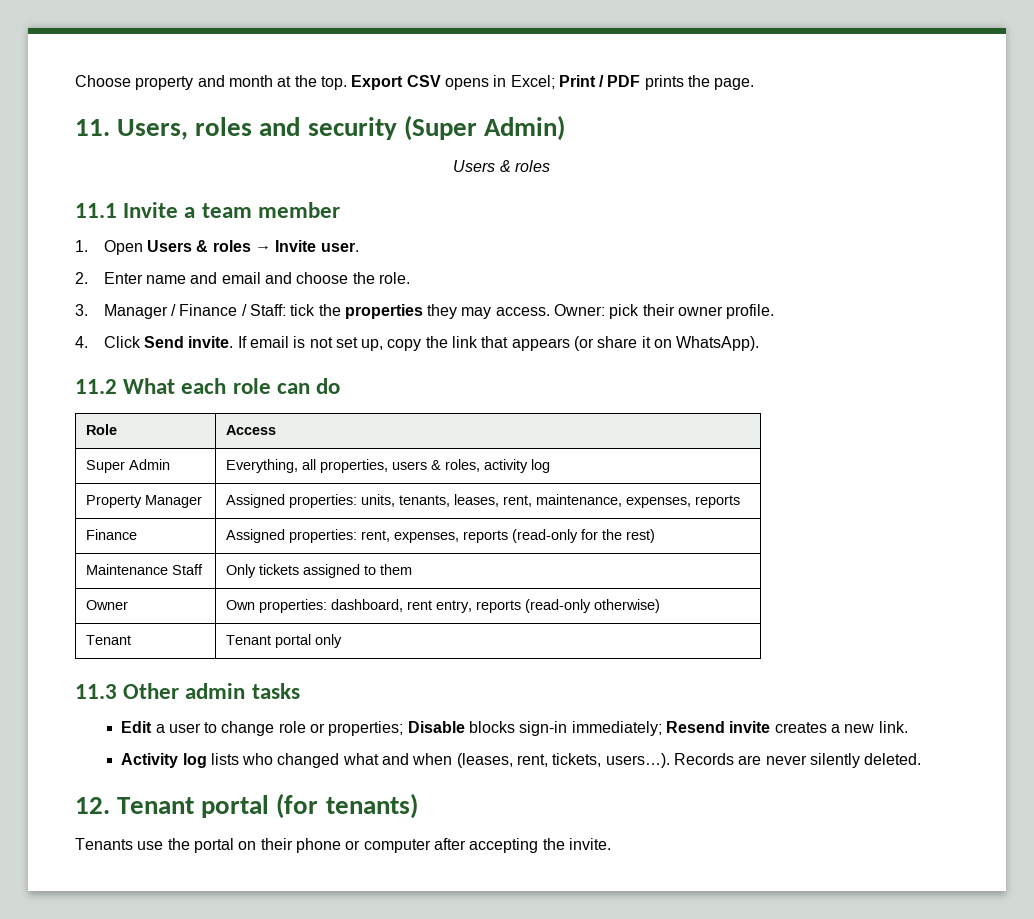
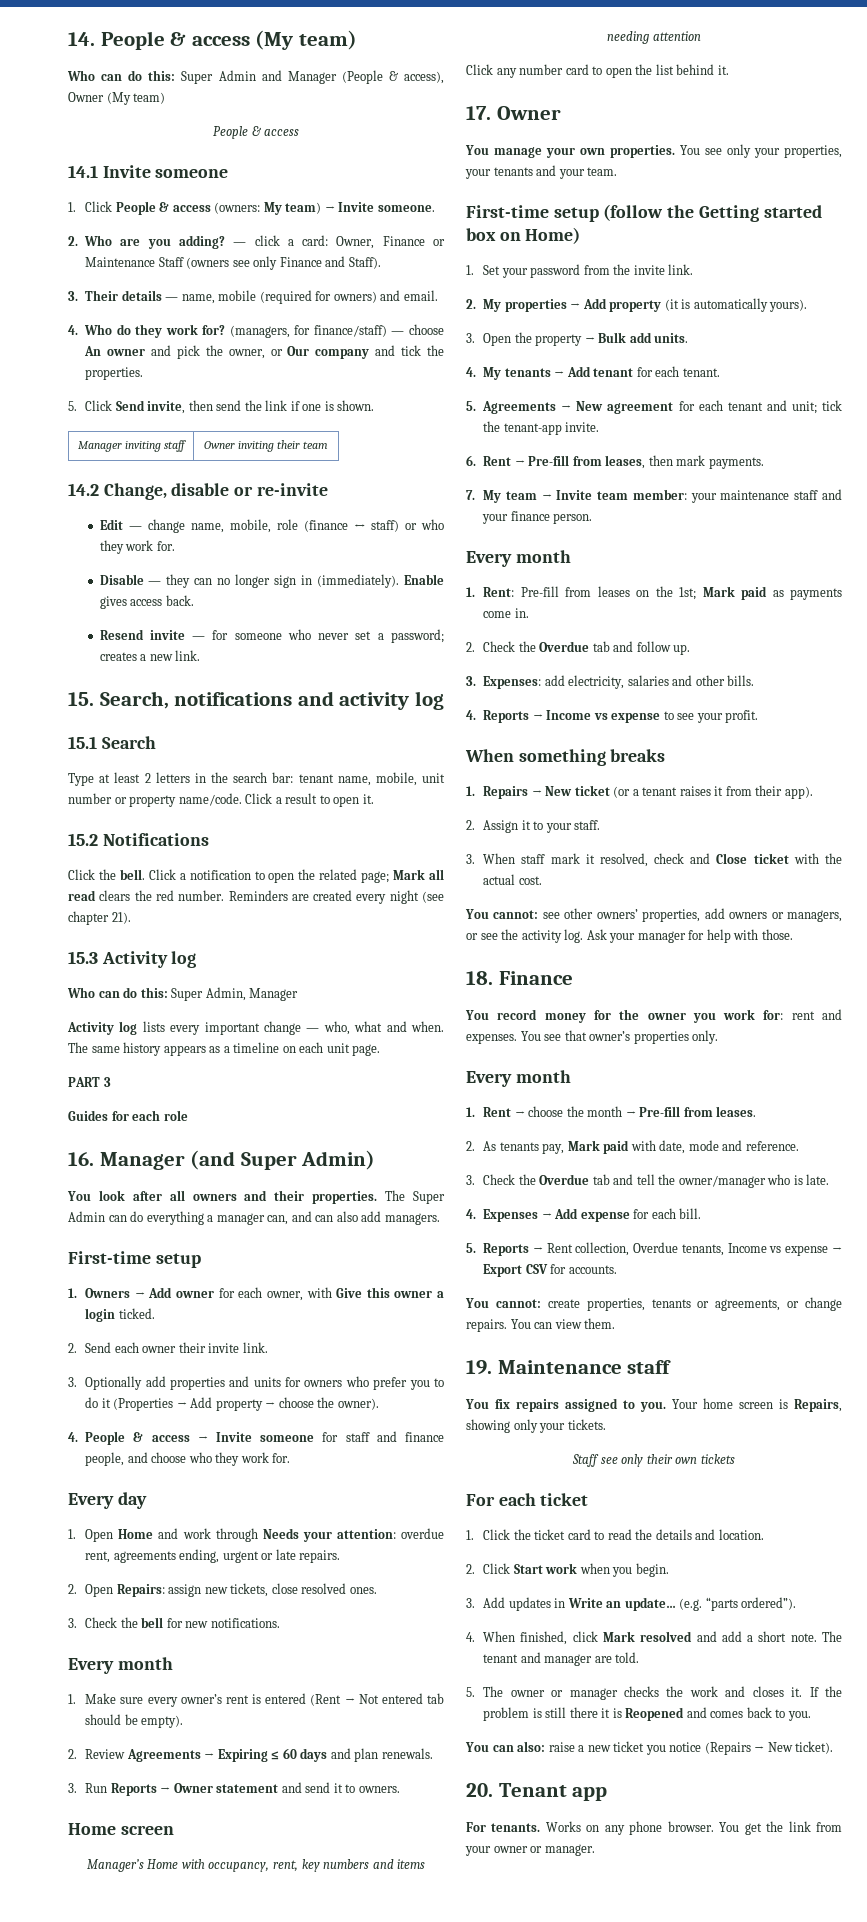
[75,75,755,90] [75,115,565,141] [453,160,550,172] [75,202,340,218] [75,240,359,255] [75,272,410,284] [75,304,775,319] [75,336,760,351] [75,378,341,394] [85,424,117,435] [225,425,276,435] [85,459,170,473] [225,459,550,473] [85,495,202,508] [225,494,740,508] [85,529,137,540] [225,529,655,543] [85,564,203,575] [225,564,412,578] [85,600,128,610] [225,599,660,613] [85,635,131,645] [225,634,342,648] [75,683,300,699] [121,721,908,736] [121,753,922,768] [75,793,418,819] [75,838,611,853] Choose property and month at the top. Export CSV opens in Excel; Print / PDF prints the page. // 11. Users, roles and security (Super Admin) // Users & roles // 11.1 Invite a team member // 1. Open Users & roles → Invite user. // 2. Enter name and email and choose the role. // 3. Manager / Finance / Staff: tick the properties they may access. Owner: pick their owner profile. // 4. Click Send invite. If email is not set up, copy the link that appears (or share it on WhatsApp). // 11.2 What each role can do // Role | Access // Super Admin | Everything, all properties, users & roles, activity log // Property Manager | Assigned properties: units, tenants, leases, rent, maintenance, expenses, reports // Finance | Assigned properties: rent, expenses, reports (read-only for the rest) // Maintenance Staff | Only tickets assigned to them // Owner | Own properties: dashboard, rent entry, reports (read-only otherwise) // Tenant | Tenant portal only // 11.3 Other admin tasks // Edit a user to change role or properties; Disable blocks sign-in immediately; Resend invite creates a new link. // Activity log lists who changed what and when (leases, rent, tickets, users…). Records are never silently deleted. // 12. Tenant portal (for tenants) // Tenants use the portal on their phone or computer after accepting the invite. -> [68,30,357,50] [67,70,444,84] [68,92,166,105] [212,126,300,139] [68,165,229,178] [68,201,435,215] [68,235,445,249] [85,256,381,270] [68,290,438,304] [68,324,444,338] [84,345,444,359] [85,367,144,380] [68,400,375,414] [77,440,187,452] [203,440,329,452] [68,483,328,500] [99,519,445,533] [99,540,175,554] [99,574,444,588] [99,595,194,609] [99,629,444,643] [99,650,201,661] [68,691,444,710] [68,736,156,749] [68,772,446,786] [68,793,374,807] [68,833,209,846] [68,869,445,883] [68,890,445,904] [68,911,131,925] [68,951,197,968] [67,987,299,1001] [67,1021,444,1035] [68,1042,381,1056] [68,1077,111,1087] [68,1110,188,1121] [68,1150,376,1170] [67,1190,445,1204] [68,1211,440,1225] [68,1251,201,1268] [68,1287,444,1301] [85,1308,155,1322] [68,1342,268,1353] [68,1376,444,1390] [85,1397,379,1411] [68,1431,444,1445] [85,1452,291,1466] [68,1492,147,1509] [68,1528,444,1542] [85,1549,341,1563] [68,1583,377,1597] [68,1617,280,1628] [68,1657,173,1674] [68,1693,444,1707] [85,1714,184,1728] [68,1748,433,1762] [68,1782,400,1796] [68,1823,174,1835] [86,1859,426,1872] [607,31,701,44] [466,64,729,78] [466,106,561,120] [465,144,842,158] [465,165,618,179] [466,204,822,222] [466,227,581,244] [466,264,694,278] [466,298,808,312] [466,332,689,346] [466,366,720,380] [466,400,842,414] [483,421,600,435] [466,455,764,469] [466,489,842,503] [482,511,593,524] [466,550,571,567] [466,586,842,600] [483,608,529,618] [466,641,691,655] [466,675,755,689] [466,710,759,723] [465,749,666,766] [466,785,813,799] [466,820,601,833] [466,853,842,867] [483,874,542,885] [465,908,842,922] [466,929,793,943] [466,971,573,985] [465,1009,842,1023] [466,1030,719,1044] [466,1070,571,1087] [466,1106,757,1117] [466,1140,799,1154] [466,1174,830,1188] [466,1208,702,1222] [466,1242,842,1256] [483,1264,617,1277] [465,1297,842,1311] [466,1318,616,1332] [466,1360,672,1375] [465,1398,842,1412] [466,1419,606,1433] [572,1454,735,1467] [466,1493,589,1506] [466,1529,764,1540] [466,1563,669,1577] [466,1597,797,1611] [466,1631,842,1645] [483,1652,640,1666] [466,1686,842,1700] [483,1707,811,1721] [465,1741,834,1755] [466,1783,608,1801] [466,1821,842,1835] [465,1844,595,1856] 14. People & access (My team) // Who can do this: Super Admin and Manager (People & access), Owner (My team) // People & access // 14.1 Invite someone // 1. Click People & access (owners: My team) → Invite someone. // 2. Who are you adding? — click a card: Owner, Finance or Maintenance Staff (owners see only Finance and Staff). // 3. Their details — name, mobile (required for owners) and email. // 4. Who do they work for? (managers, for finance/staff) — choose An owner and pick the owner, or Our company and tick the properties. // 5. Click Send invite, then send the link if one is shown. // Manager inviting staff | Owner inviting their team // 14.2 Change, disable or re-invite // Edit — change name, mobile, role (finance ↔ staff) or who they work for. // Disable — they can no longer sign in (immediately). Enable gives access back. // Resend invite — for someone who never set a password; creates a new link. // 15. Search, notifications and activity log // 15.1 Search // Type at least 2 letters in the search bar: tenant name, mobile, unit number or property name/code. Click a result to open it. // 15.2 Notifications // Click the bell. Click a notification to open the related page; Mark all read clears the red number. Reminders are created every night (see chapter 21). // 15.3 Activity log // Who can do this: Super Admin, Manager // Activity log lists every important change — who, what and when. The same history appears as a timeline on each unit page. // PART 3 // Guides for each role // 16. Manager (and Super Admin) // You look after all owners and their properties. The Super Admin can do everything a manager can, and can also add managers. // First-time setup // 1. Owners → Add owner for each owner, with Give this owner a login ticked. // 2. Send each owner their invite link. // 3. Optionally add properties and units for owners who prefer you to do it (Properties → Add property → choose the owner). // 4. People & access → Invite someone for staff and finance people, and choose who they work for. // Every day // 1. Open Home and work through Needs your attention: overdue rent, agreements ending, urgent or late repairs. // 2. Open Repairs: assign new tickets, close resolved ones. // 3. Check the bell for new notifications. // Every month // 1. Make sure every owner’s rent is entered (Rent → Not entered tab should be empty). // 2. Review Agreements → Expiring ≤ 60 days and plan renewals. // 3. Run Reports → Owner statement and send it to owners. // Home screen // Manager’s Home with occupancy, rent, key numbers and items needing attention // Click any number card to open the list behind it. // 17. Owner // You manage your own properties. You see only your properties, your tenants and your team. // First-time setup (follow the Getting started box on Home) // 1. Set your password from the invite link. // 2. My properties → Add property (it is automatically yours). // 3. Open the property → Bulk add units. // 4. My tenants → Add tenant for each tenant. // 5. Agreements → New agreement for each tenant and unit; tick the tenant-app invite. // 6. Rent → Pre-fill from leases, then mark payments. // 7. My team → Invite team member: your maintenance staff and your finance person. // Every month // 1. Rent: Pre-fill from leases on the 1st; Mark paid as payments come in. // 2. Check the Overdue tab and follow up. // 3. Expenses: add electricity, salaries and other bills. // 4. Reports → Income vs expense to see your profit. // When something breaks // 1. Repairs → New ticket (or a tenant raises it from their app). // 2. Assign it to your staff. // 3. When staff mark it resolved, check and Close ticket with the actual cost. // You cannot: see other owners’ properties, add owners or managers, or see the activity log. Ask your manager for help with those. // 18. Finance // You record money for the owner you work for: rent and expenses. You see that owner’s properties only. // Every month // 1. Rent → choose the month → Pre-fill from leases. // 2. As tenants pay, Mark paid with date, mode and reference. // 3. Check the Overdue tab and tell the owner/manager who is late. // 4. Expenses → Add expense for each bill. // 5. Reports → Rent collection, Overdue tenants, Income vs expense → Export CSV for accounts. // You cannot: create properties, tenants or agreements, or change repairs. You can view them. // 19. Maintenance staff // You fix repairs assigned to you. Your home screen is Repairs, showing only your tickets. // Staff see only their own tickets // For each ticket // 1. Click the ticket card to read the details and location. // 2. Click Start work when you begin. // 3. Add updates in Write an update… (e.g. “parts ordered”). // 4. When finished, click Mark resolved and add a short note. The tenant and manager are told. // 5. The owner or manager checks the work and closes it. If the problem is still there it is Reopened and comes back to you. // You can also: raise a new ticket you notice (Repairs → New ticket). // 20. Tenant app // For tenants. Works on any phone browser. You get the link from your owner or manager.

